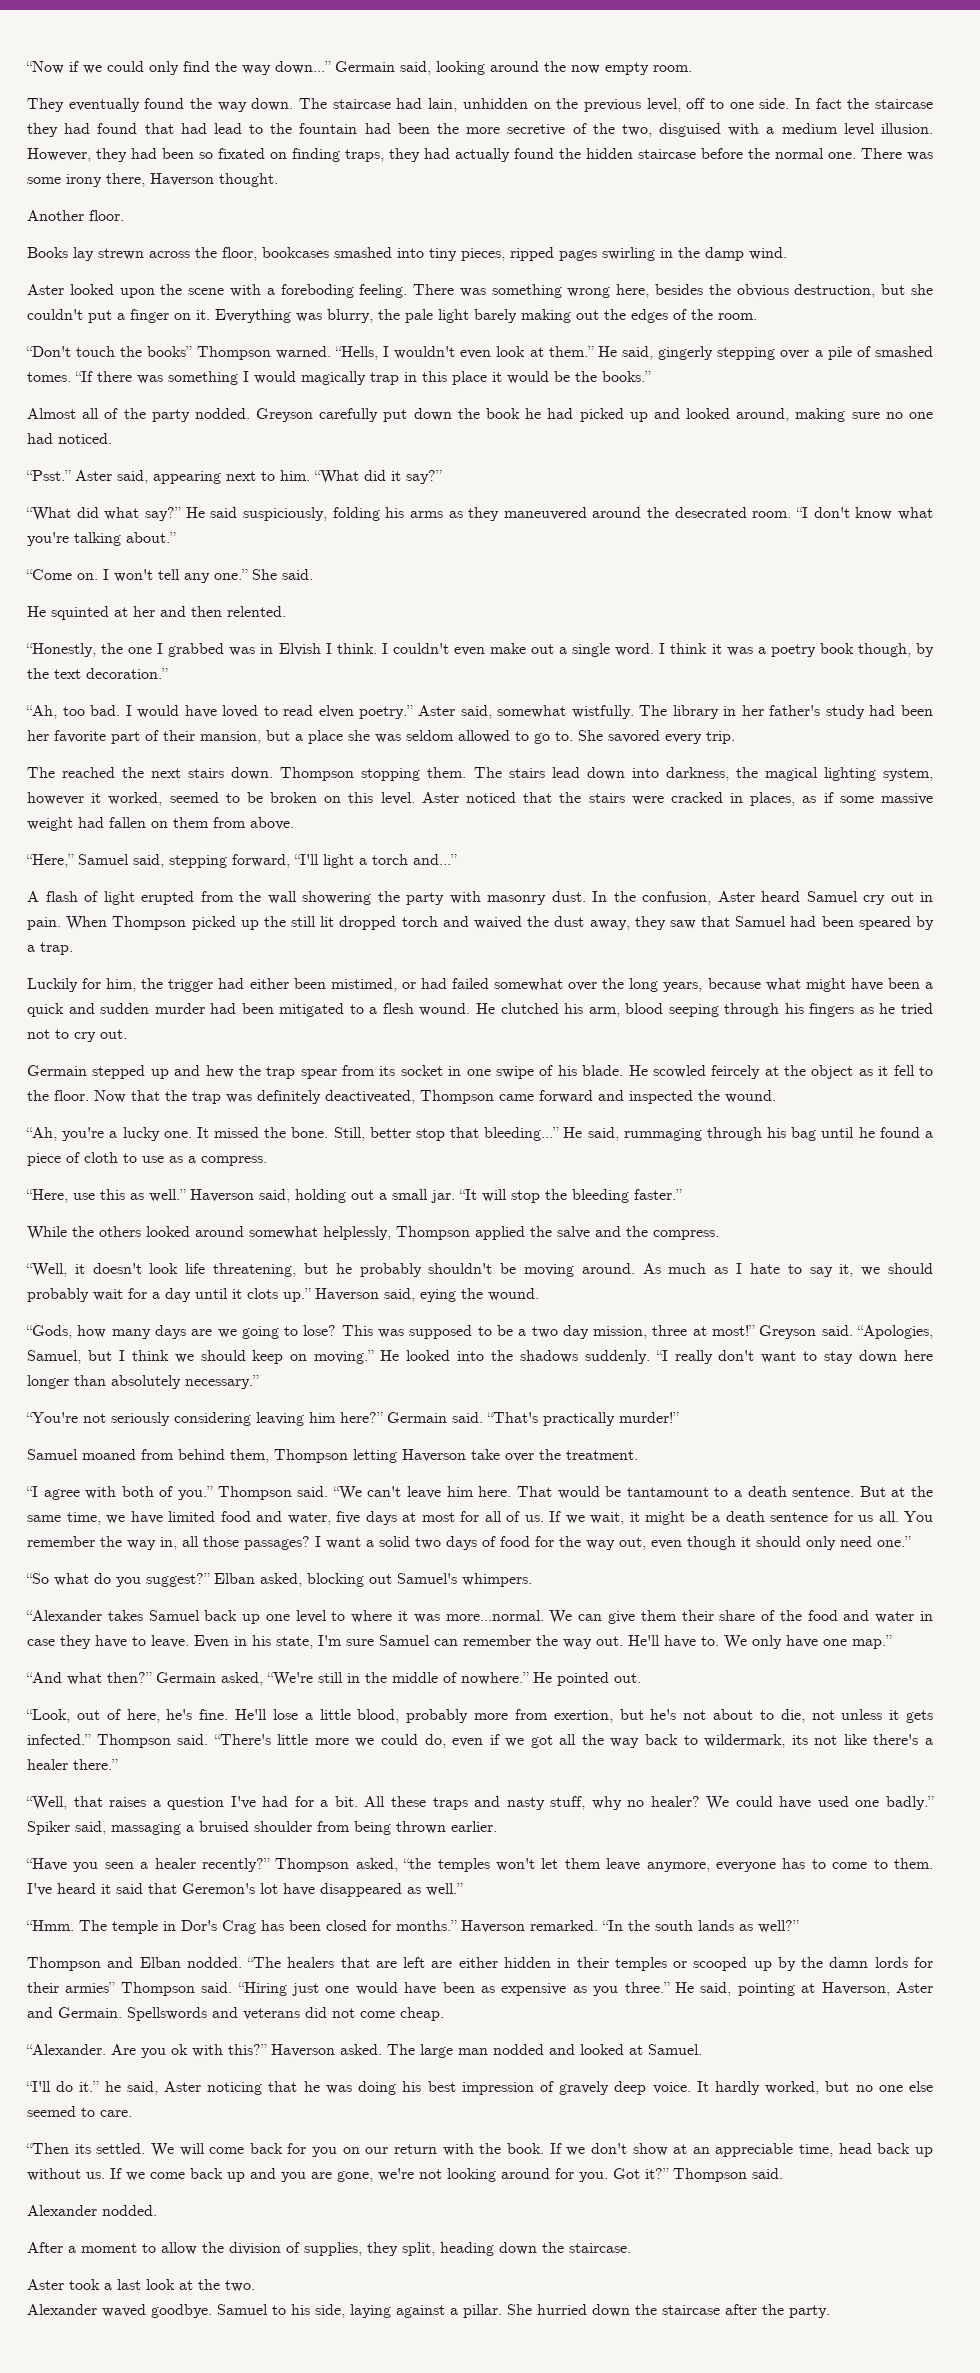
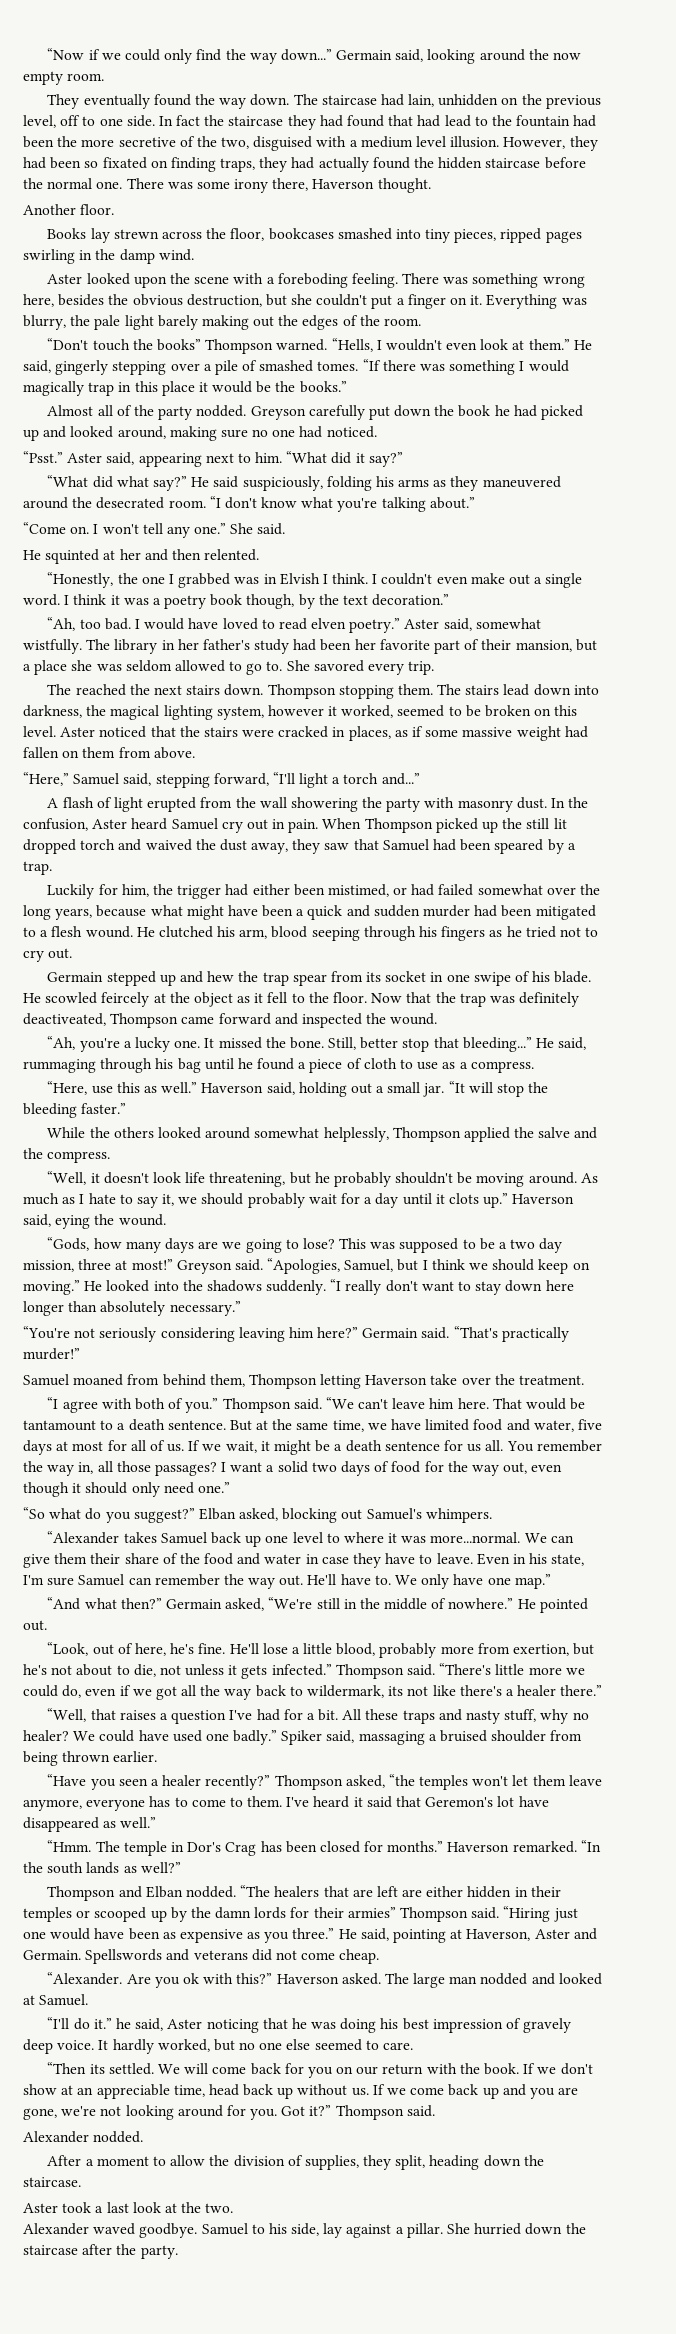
[350,2304,391,2318] laying -> [323,2223,343,2238] lay

